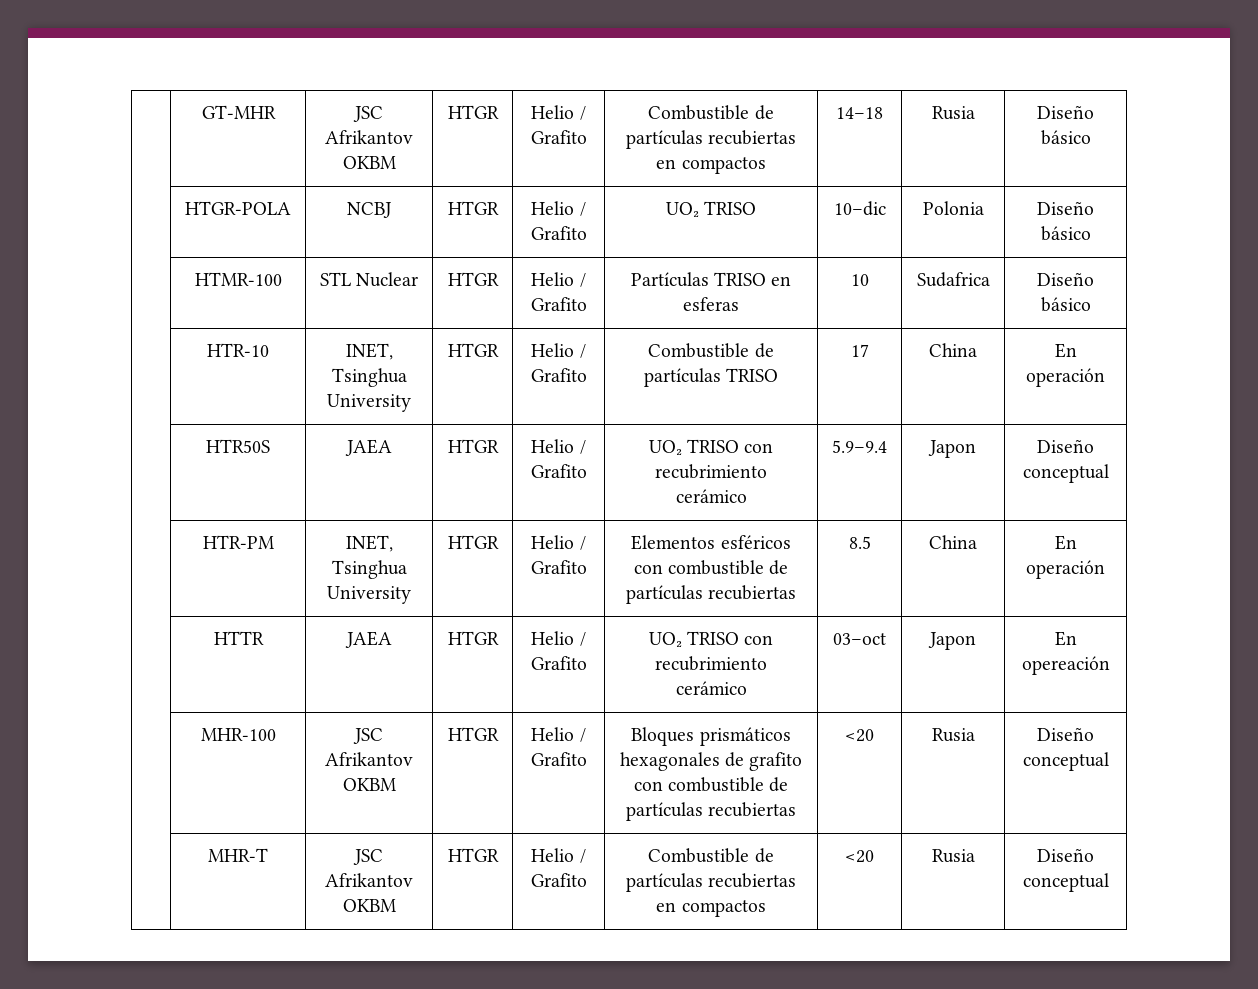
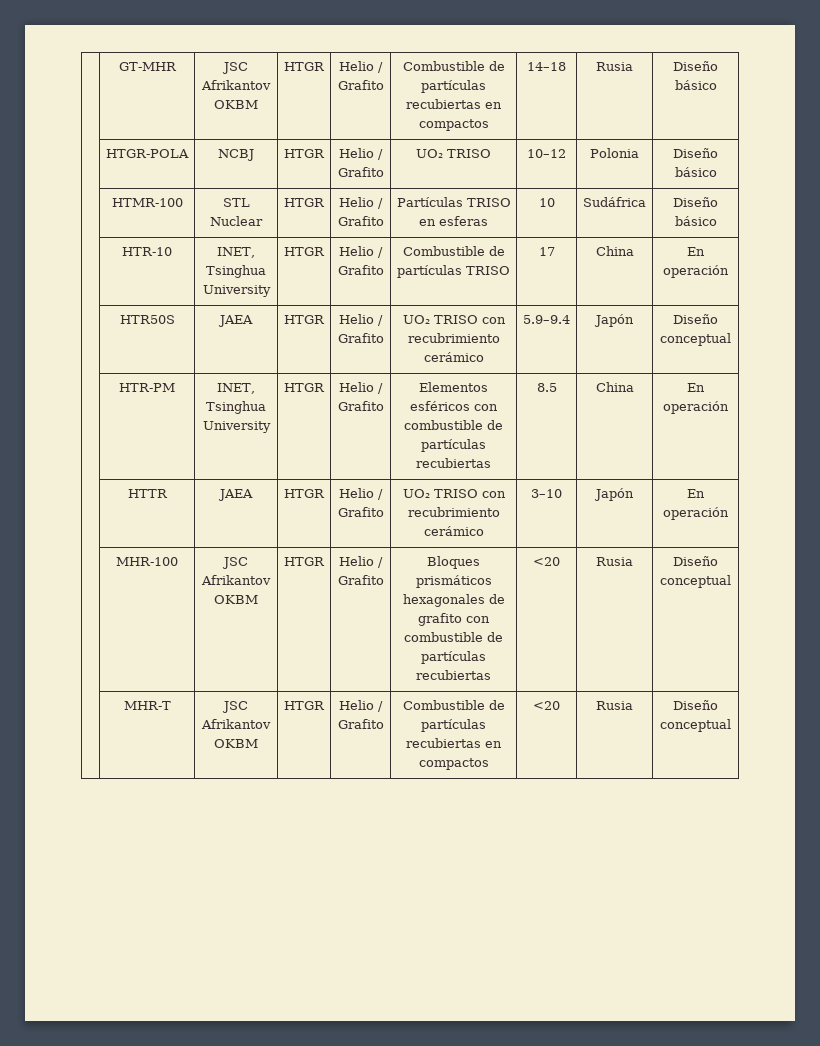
[833,201,886,216] 10–dic -> [527,149,566,158] 10–12
[916,272,990,287] Sudafrica -> [583,197,646,207] Sudáfrica
[928,440,976,458] Japon -> [594,314,634,327] Japón
[833,633,886,645] [928,632,976,650] [1054,631,1077,646] [1021,656,1110,675] 03–oct | Japon | En opereación -> [531,489,562,498] [594,488,634,501] [687,489,705,498] [663,507,729,520] 3–10 | Japón | En operación

